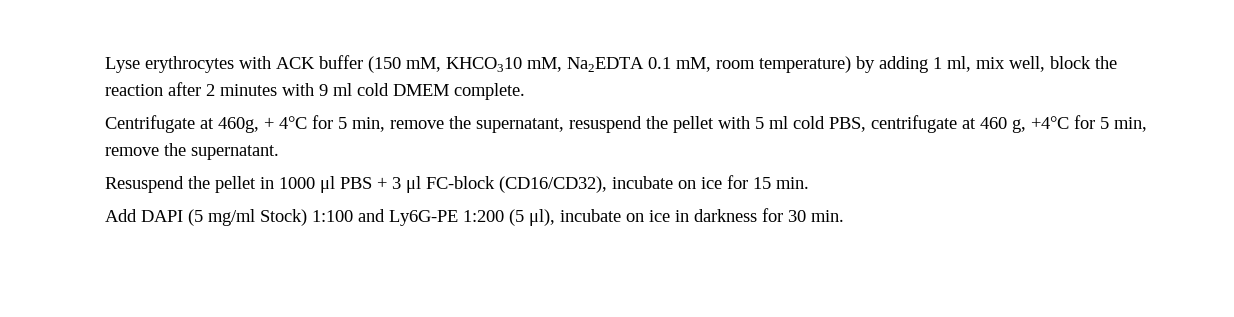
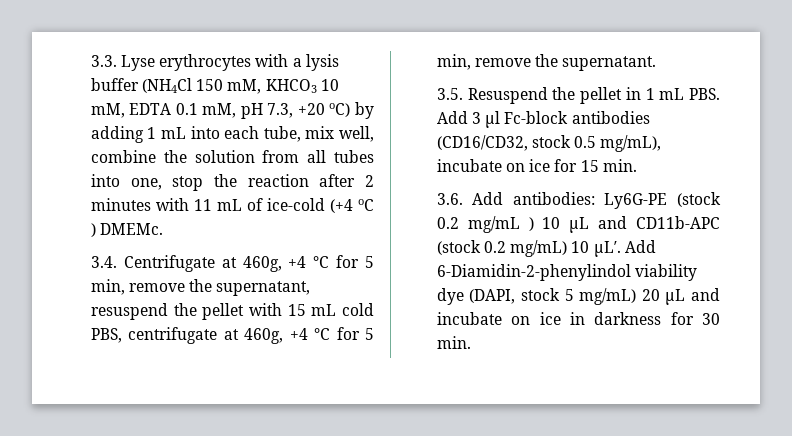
(105, 65) none -> [90,55,117,67] 3.3.
[276,55,1092,73] ACK buffer (150 mM, KHCO310 mM, Na2EDTA 0.1 mM, room temperature) by adding 1 ml, mix well, block -> [292,54,339,71] [90,78,339,94] [90,102,374,119] [90,126,374,143] [90,150,375,163] [90,174,204,191] a lysis buffer (NH4Cl 150 mM, KHCO3 10 mM, EDTA 0.1 mM, pH 7.3, +20 oC) by adding 1 mL into each tube, mix well, combine the solution from all tubes into one, stop
[319,83,526,100] 9 ml cold DMEM complete. // -> [193,198,374,213] [90,223,164,237] [90,256,117,268] 11 mL of ice-cold (+4 oC ) DMEMc. // 3.4.
[264,116,308,129] + 4°C -> [288,256,330,268] +4 °C
[755,116,789,129] 5 ml -> [287,304,337,316] 15 mL
[980,116,1070,133] 460 g, +4°C -> [244,328,331,344] 460g, +4 °C
(280, 152) none -> [436,88,463,100] 3.5.
[279,176,608,193] 1000 μl PBS + 3 μl FC-block (CD16/CD32), -> [645,88,720,100] [436,111,650,128] [436,135,662,152] 1 mL PBS. Add 3 μl Fc-block antibodies (CD16/CD32, stock 0.5 mg/mL),
[105,209,556,226] Add DAPI (5 mg/ml Stock) 1:100 and Ly6G-PE 1:200 (5 μl), -> [436,192,721,209] [436,216,720,233] [436,240,656,257] [436,264,698,281] [436,288,720,305] 3.6. Add antibodies: Ly6G-PE (stock 0.2 mg/mL ) 10 μL and CD11b-APC (stock 0.2 mg/mL) 10 μL′. Add 6-Diamidin-2-phenylindol viability dye (DAPI, stock 5 mg/mL) 20 μL and

